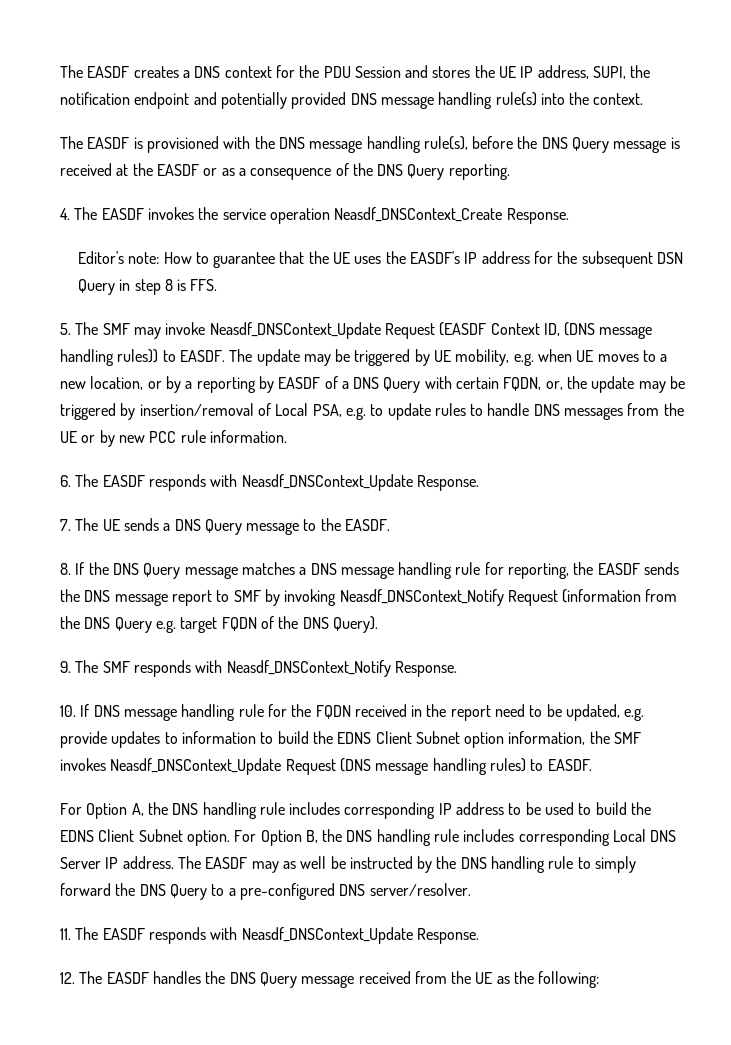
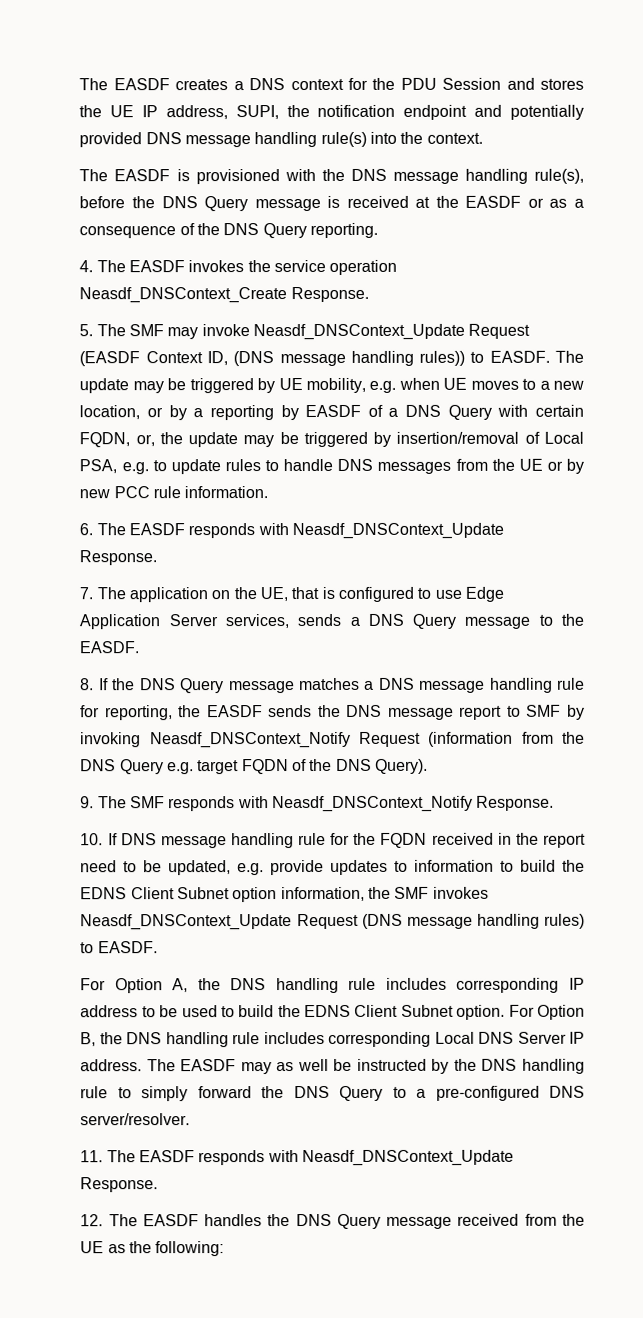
[77,251,684,268] [77,279,218,295] // Editor's note: How to guarantee that the UE uses the EASDF's IP address for the subsequent DSN Query in step 8 is FFS. -> (369, 294) none
[102,519,120,531] UE -> [129,586,504,603] [79,614,289,630] application on the UE, that is configured to use Edge Application Server services,

